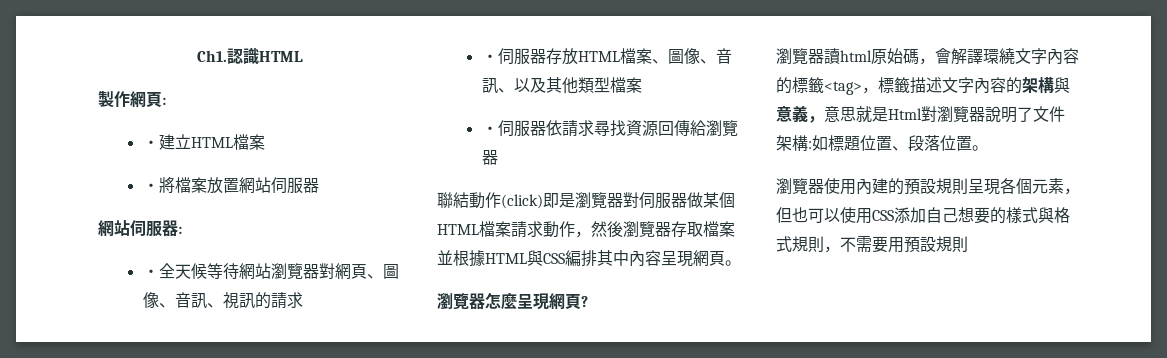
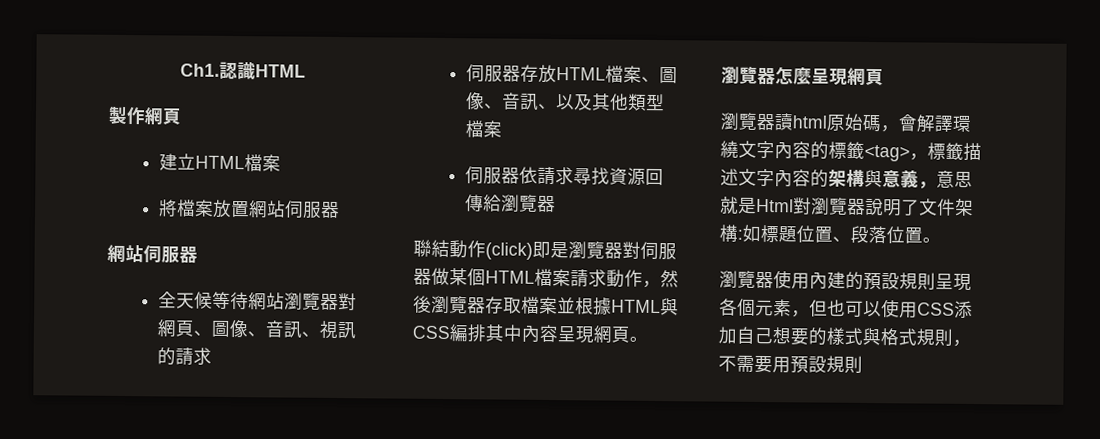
[162,97,166,105] [142,140,159,148] : // ‧ -> (182, 116) //
[142,183,159,191] ‧ -> (282, 163) none
[178,226,182,234] [142,269,159,277] : // ‧ -> (198, 255) //
[481,54,498,62] ‧ -> (213, 356) none
[481,126,498,134] ‧ -> (503, 129) none
[581,296,588,307] ? -> (884, 77) none

